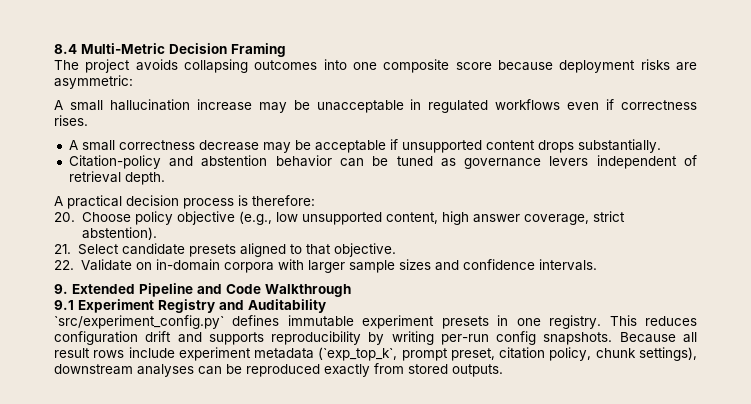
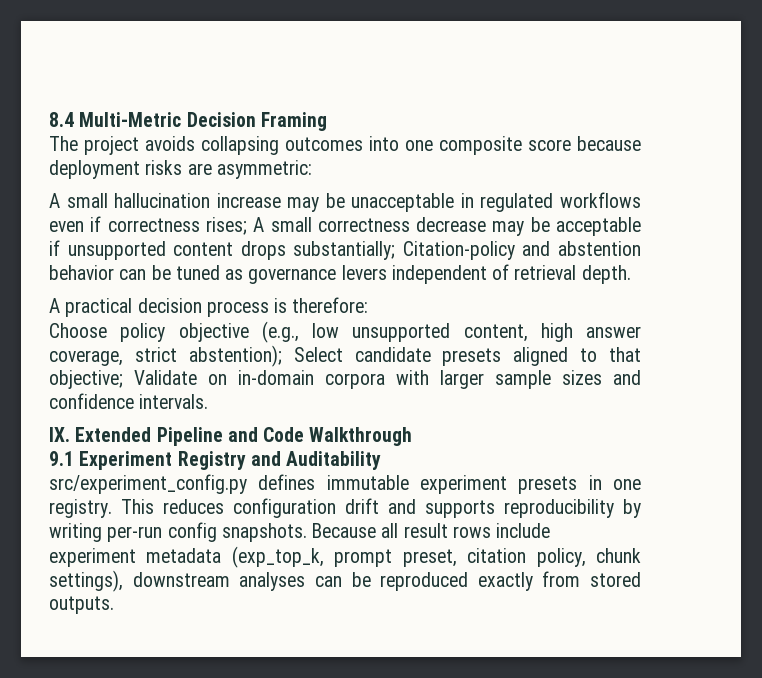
[54,115,88,126] rises. // -> [205,217,247,235] rises;
[577,139,661,153] substantially. // -> [293,241,396,260] substantially;
[54,212,75,222] 20. -> (369, 305) none
[81,227,157,240] [54,244,71,254] abstention). // 21. -> [188,345,282,367] abstention);
[333,243,396,257] [54,260,74,270] objective. // 22. -> [49,370,123,389] objective;
[54,284,68,294] 9. -> [49,427,70,442] IX.
[54,315,224,329] `src/experiment_config.py` -> [49,474,247,494] src/experiment_config.py
[318,347,398,361] (`exp_top_k`, -> [231,546,324,568] (exp_top_k,

